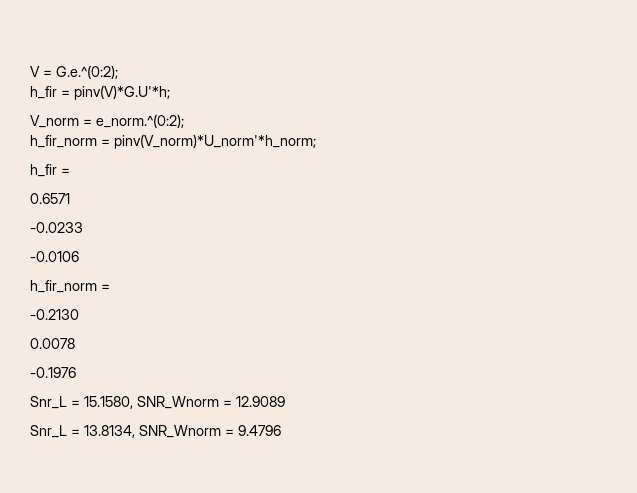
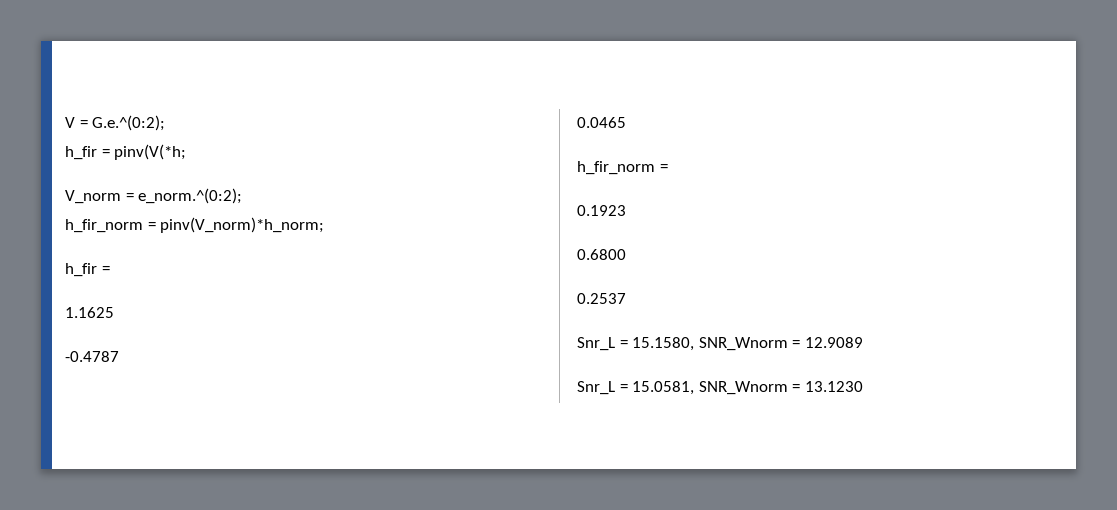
[74,85,170,100] pinv(V)*G.U'*h; -> [114,144,187,160] pinv(V(*h;
[114,134,316,149] pinv(V_norm)*U_norm'*h_norm; -> [160,217,325,233] pinv(V_norm)*h_norm;
[30,193,70,204] [30,222,83,233] [30,251,79,262] 0.6571 // -0.0233 // -0.0106 -> [65,307,114,318] [65,351,119,362] [577,117,626,128] 1.1625 // -0.4787 // 0.0465
[30,309,79,320] [30,338,75,349] [30,367,76,378] -0.2130 // 0.0078 // -0.1976 -> [577,205,626,216] [577,249,626,260] [577,293,626,304] 0.1923 // 0.6800 // 0.2537
[84,425,281,438] 13.8134, SNR_Wnorm = 9.4796 -> [632,381,863,395] 15.0581, SNR_Wnorm = 13.1230

